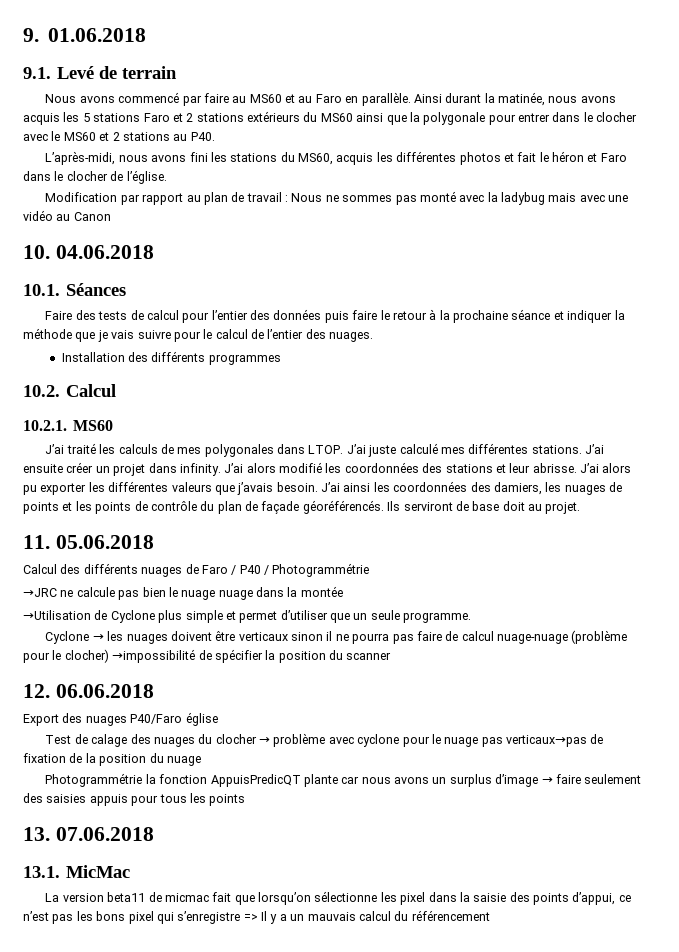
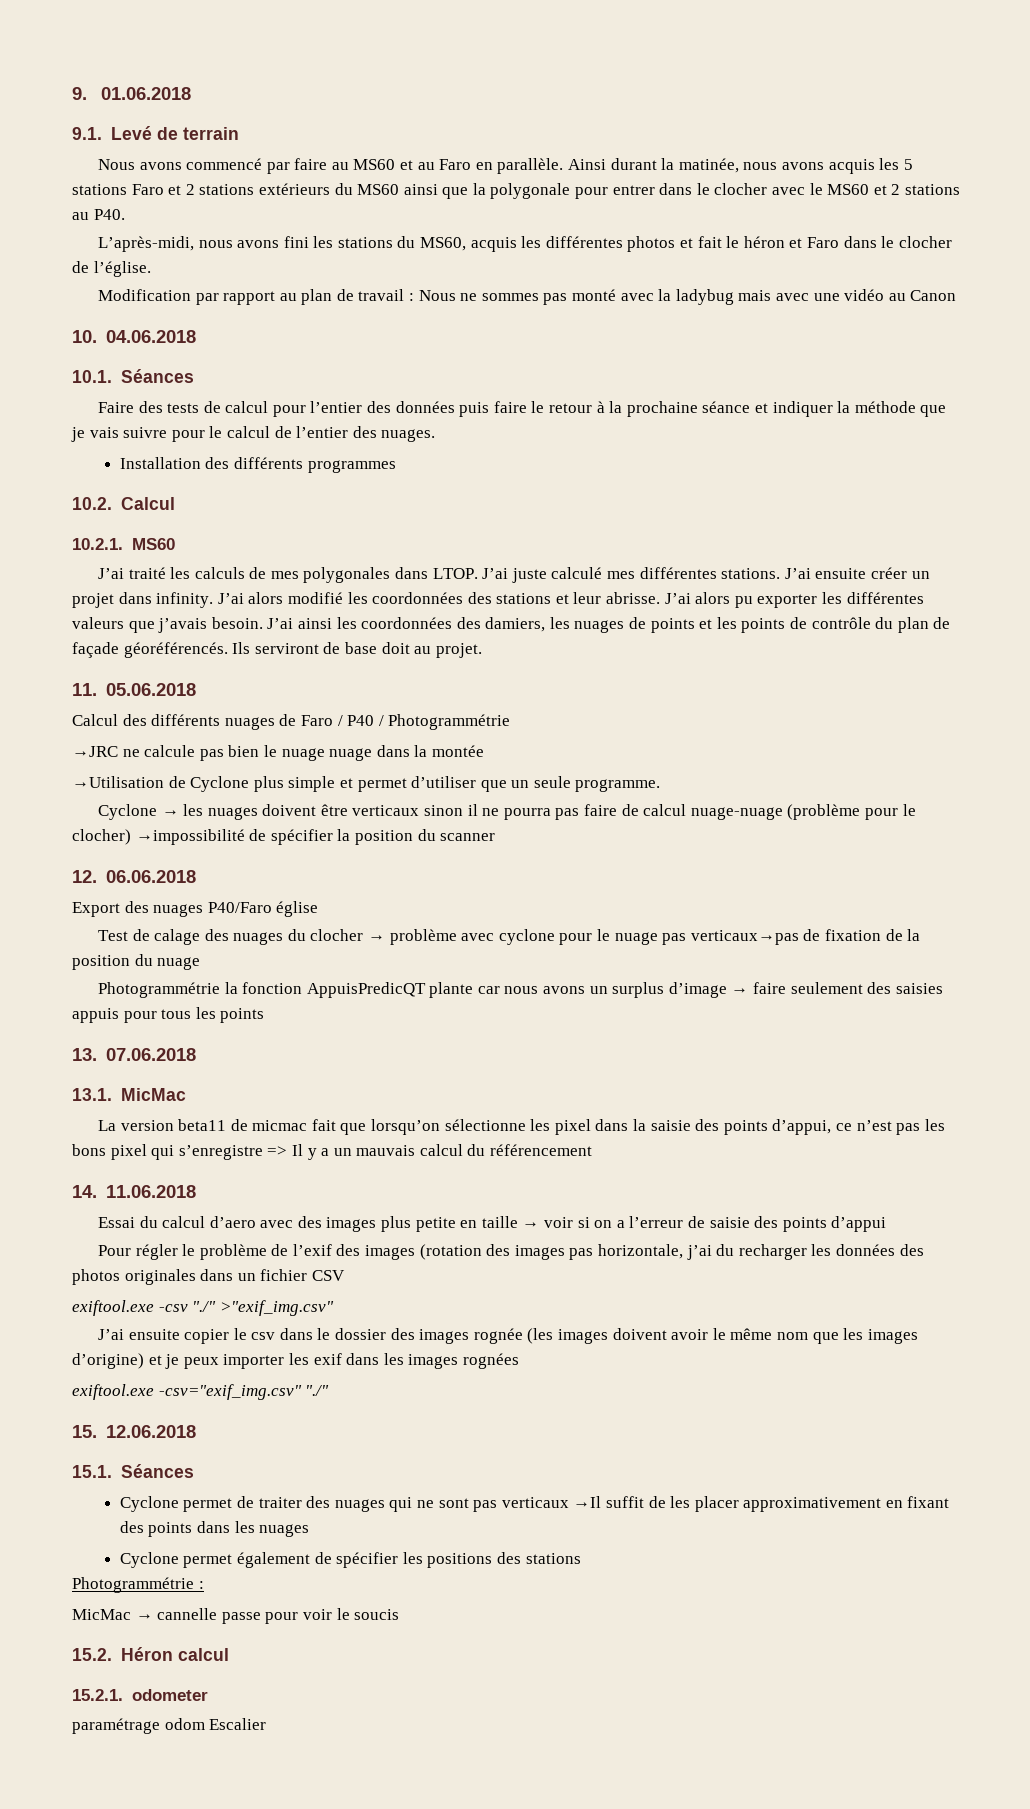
(490, 915) none -> [72,1185,196,1198] [97,1216,887,1232] [97,1244,924,1260] [72,1269,345,1285] [72,1300,334,1316] [97,1328,918,1344] [72,1353,519,1369] [72,1384,330,1400] [72,1425,196,1438] [72,1464,194,1478] [119,1496,950,1512] [119,1521,310,1537] [119,1552,581,1568] [72,1577,204,1593] [72,1608,400,1624] [72,1647,229,1661] [72,1689,208,1701] [72,1718,267,1734] // 14. 11.06.2018 // Essai du calcul d’aero avec des images plus petite en taille → voir si on a l’erreur de saisie des points d’appui // Pour régler le problème de l’exif des images (rotation des images pas horizontale, j’ai du recharger les données des photos originales dans un fichier CSV // exiftool.exe -csv "./" >"exif_img.csv" // J’ai ensuite copier le csv dans le dossier des images rognée (les images doivent avoir le même nom que les images d’origine) et je peux importer les exif dans les images rognées // exiftool.exe -csv="exif_img.csv" "./" // 15. 12.06.2018 // 15.1. Séances // Cyclone permet de traiter des nuages qui ne sont pas verticaux →Il suffit de les placer approximativement en fixant des points dans les nuages // Cyclone permet également de spécifier les positions des stations // Photogrammétrie : // MicMac → cannelle passe pour voir le soucis // 15.2. Héron calcul // 15.2.1. odometer // paramétrage odom Escalier

